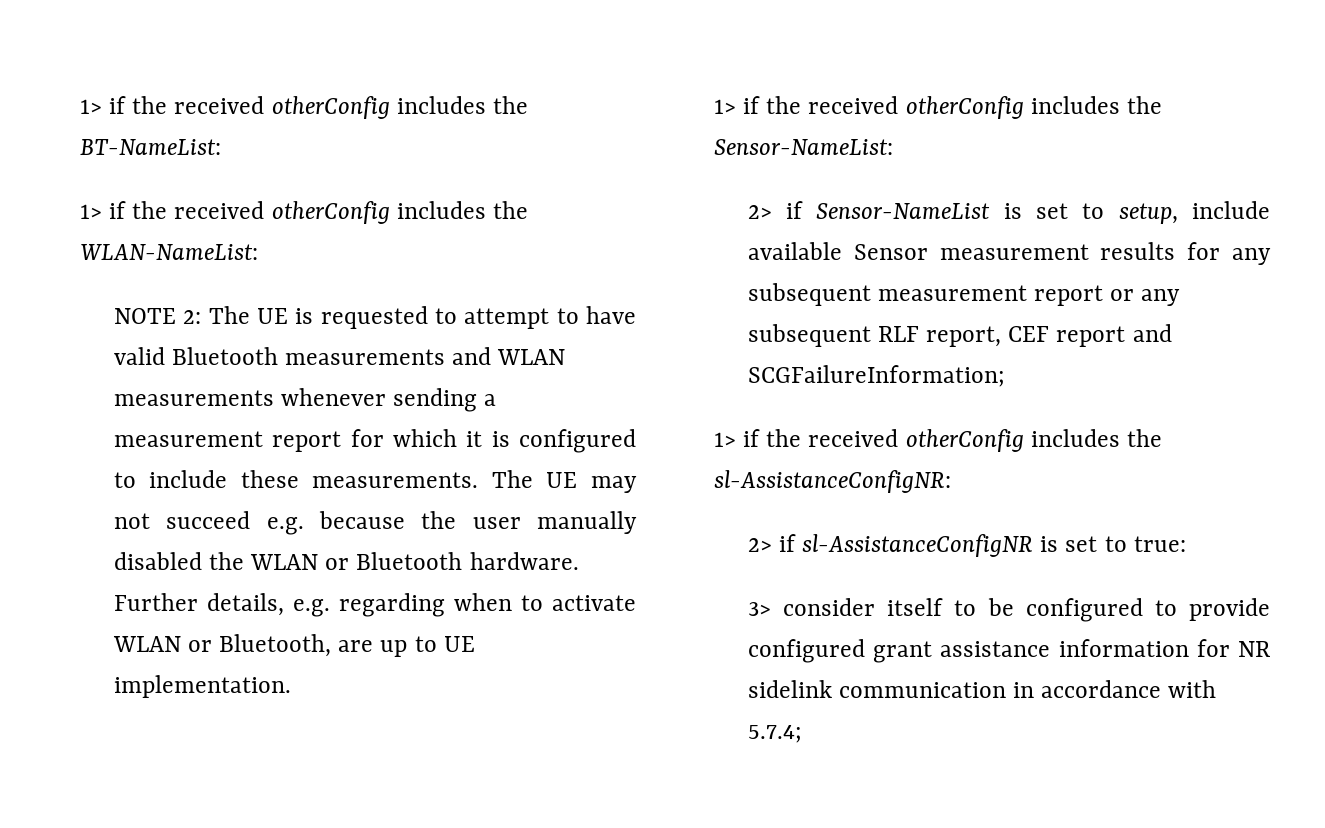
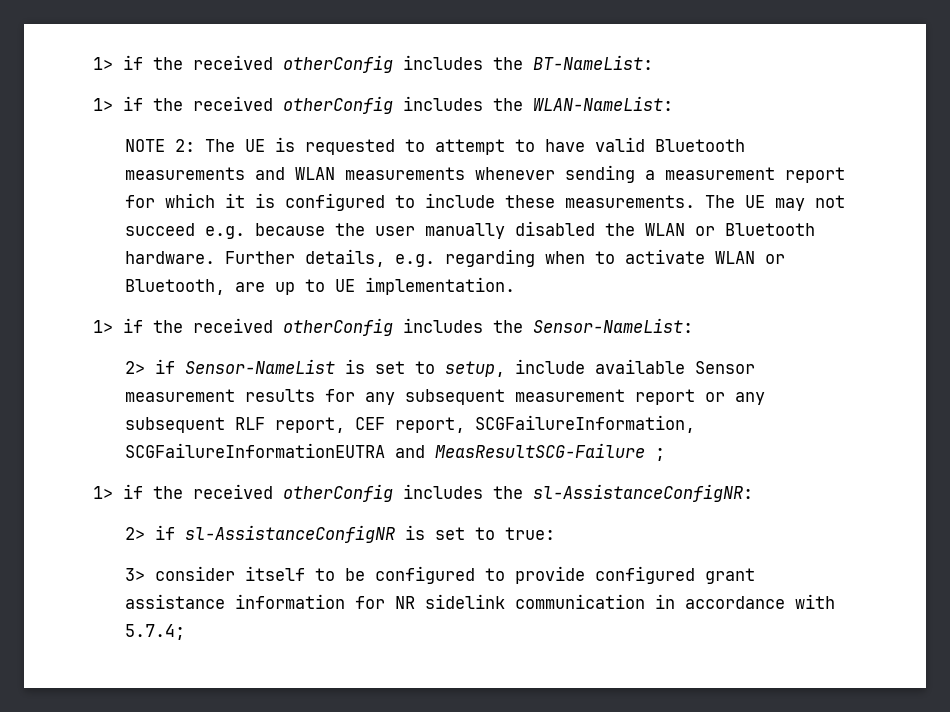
[1056,324,1172,347] [747,365,1005,387] report and SCGFailureInformation; -> [394,415,695,433] [124,443,665,461] report, SCGFailureInformation, SCGFailureInformationEUTRA and MeasResultSCG-Failure ;

